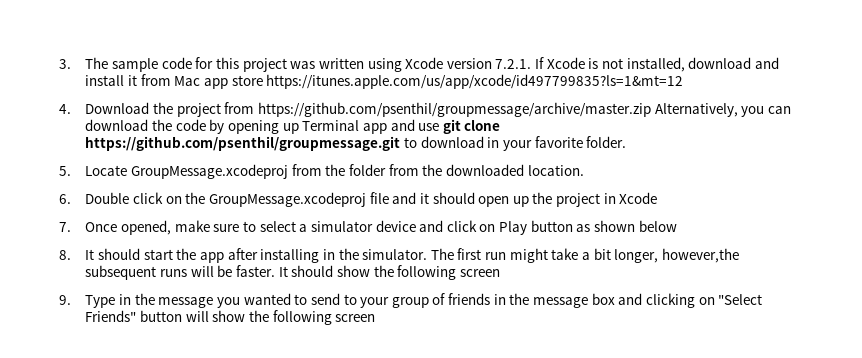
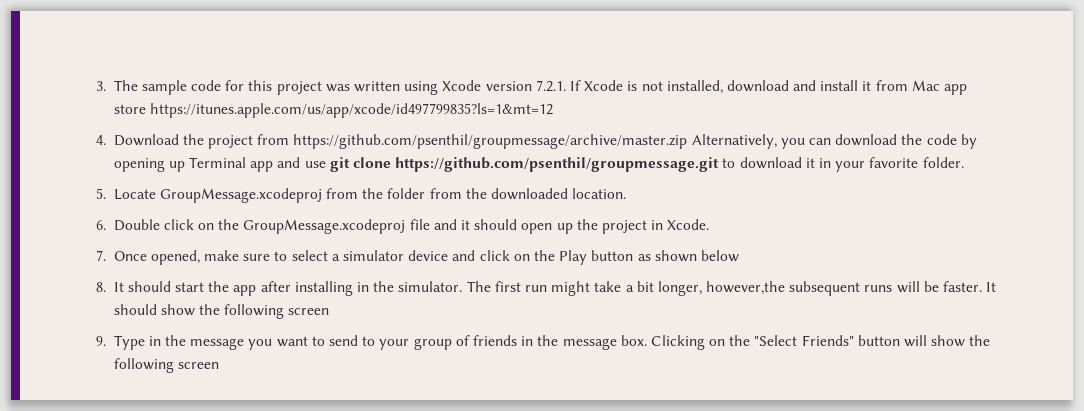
(484, 142) none -> [805,158,815,168] it
[619,192,658,204] Xcode -> [667,219,710,230] Xcode.
(496, 228) none -> [533,250,555,261] the
[243,293,291,305] wanted -> [276,336,308,347] want
[591,293,715,308] box and clicking on -> [620,335,751,350] box. Clicking on the

